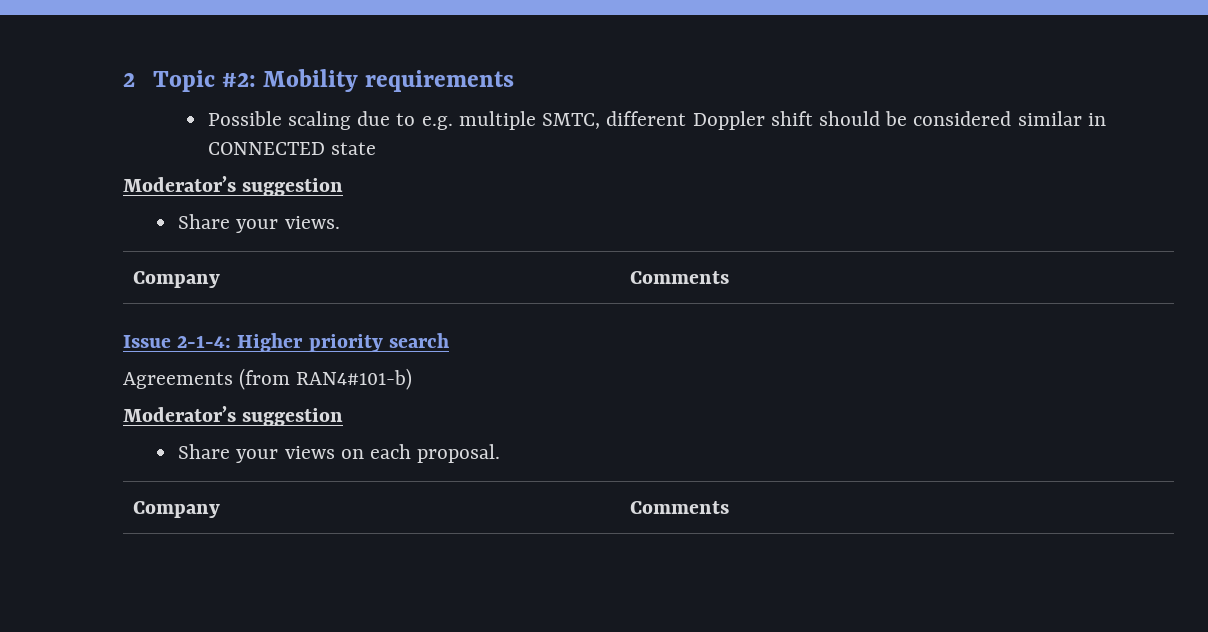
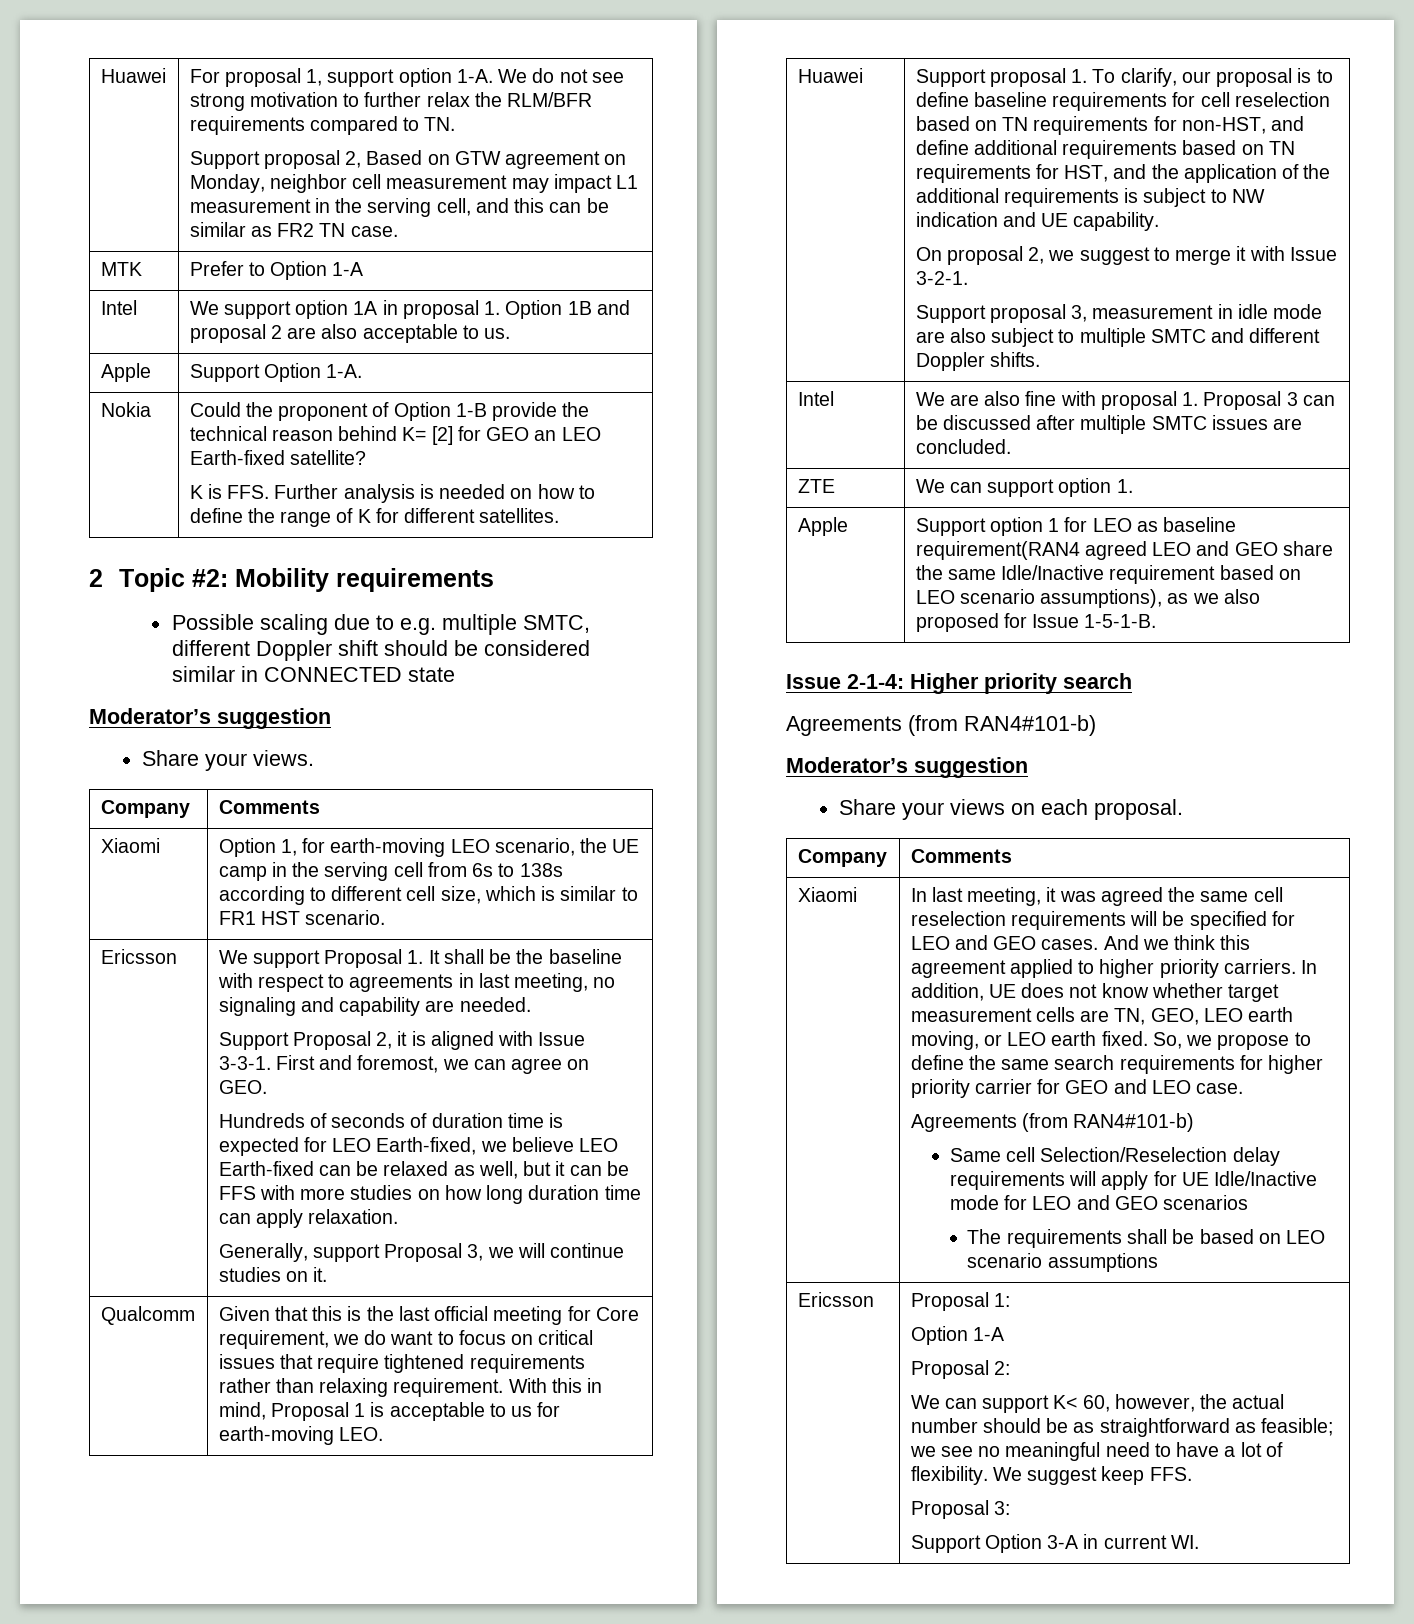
(123, 80) none -> [100,68,166,83] [189,68,624,87] [189,92,593,111] [189,116,456,135] [189,150,627,169] [189,174,639,193] [189,198,609,217] [189,222,398,237] [100,262,142,276] [189,261,364,280] [100,300,137,315] [189,300,630,319] [189,324,511,343] [100,363,151,382] [189,363,363,382] [100,402,151,417] [189,402,590,421] [189,426,601,445] [189,450,366,465] [189,484,595,503] [189,508,560,527] Huawei | For proposal 1, support option 1-A. We do not see strong motivation to further relax the RLM/BFR requirements compared to TN. // Support proposal 2, Based on GTW agreement on Monday, neighbor cell measurement may impact L1 measurement in the serving cell, and this can be similar as FR2 TN case. // MTK | Prefer to Option 1-A // Intel | We support option 1A in proposal 1. Option 1B and proposal 2 are also acceptable to us. // Apple | Support Option 1-A. // Nokia | Could the proponent of Option 1-B provide the technical reason behind K= [2] for GEO an LEO Earth-fixed satellite? // K is FFS. Further analysis is needed on how to define the range of K for different satellites. //
(730, 277) none -> [100,838,160,853] [218,838,640,857] [218,862,563,881] [218,886,638,905] [218,910,386,925] [100,949,177,964] [218,949,622,968] [217,973,616,992] [218,997,531,1016] [218,1031,586,1050] [218,1055,590,1074] [218,1080,267,1094] [218,1113,564,1128] [218,1137,619,1156] [218,1161,629,1179] [218,1185,641,1204] [218,1209,399,1228] [218,1243,625,1262] [218,1267,328,1282] [100,1306,195,1325] [218,1306,639,1325] [218,1330,594,1349] [218,1354,585,1373] [218,1378,603,1397] [218,1402,561,1421] [218,1426,383,1445] [797,68,863,83] [915,68,1333,87] [915,92,1330,111] [915,116,1305,135] [915,140,1295,159] [915,164,1331,183] [915,188,1265,207] [915,212,1160,231] [915,246,1337,265] [915,271,968,285] [915,304,1323,323] [915,328,1321,347] [915,352,1040,371] [797,391,834,406] [915,391,1335,410] [915,415,1303,434] [915,439,1011,454] [797,479,835,493] [915,478,1133,497] [797,517,848,536] [915,517,1237,536] [915,541,1333,560] [915,565,1301,584] [915,589,1260,608] [915,613,1157,632] // Xiaomi | Option 1, for earth-moving LEO scenario, the UE camp in the serving cell from 6s to 138s according to different cell size, which is similar to FR1 HST scenario. // Ericsson | We support Proposal 1. It shall be the baseline with respect to agreements in last meeting, no signaling and capability are needed. // Support Proposal 2, it is aligned with Issue 3-3-1. First and foremost, we can agree on GEO. // Hundreds of seconds of duration time is expected for LEO Earth-fixed, we believe LEO Earth-fixed can be relaxed as well, but it can be FFS with more studies on how long duration time can apply relaxation. // Generally, support Proposal 3, we will continue studies on it. // Qualcomm | Given that this is the last official meeting for Core requirement, we do want to focus on critical issues that require tightened requirements rather than relaxing requirement. With this in mind, Proposal 1 is acceptable to us for earth-moving LEO. // Huawei | Support proposal 1. To clarify, our proposal is to define baseline requirements for cell reselection based on TN requirements for non-HST, and define additional requirements based on TN requirements for HST, and the application of the additional requirements is subject to NW indication and UE capability. // On proposal 2, we suggest to merge it with Issue 3-2-1. // Support proposal 3, measurement in idle mode are also subject to multiple SMTC and different Doppler shifts. // Intel | We are also fine with proposal 1. Proposal 3 can be discussed after multiple SMTC issues are concluded. // ZTE | We can support option 1. // Apple | Support option 1 for LEO as baseline requirement(RAN4 agreed LEO and GEO share the same Idle/Inactive requirement based on LEO scenario assumptions), as we also proposed for Issue 1-5-1-B.
(730, 507) none -> [797,887,857,902] [910,887,1283,906] [910,911,1295,930] [910,935,1251,950] [910,959,1318,978] [910,983,1280,1002] [910,1007,1294,1025] [910,1031,1311,1050] [910,1055,1324,1074] [910,1079,1244,1098] [910,1113,1195,1132] [949,1147,1280,1166] [949,1171,1318,1190] [949,1195,1249,1210] [967,1229,1326,1248] [967,1253,1158,1272] [797,1292,874,1307] [910,1292,1010,1311] [910,1326,1004,1345] [910,1360,1010,1379] [910,1394,1285,1413] [910,1418,1334,1437] [909,1442,1283,1461] [910,1466,1192,1485] [910,1500,1010,1519] [910,1534,1199,1553] // Xiaomi | In last meeting, it was agreed the same cell reselection requirements will be specified for LEO and GEO cases. And we think this agreement applied to higher priority carriers. In addition, UE does not know whether target measurement cells are TN, GEO, LEO earth moving, or LEO earth fixed. So, we propose to define the same search requirements for higher priority carrier for GEO and LEO case. // Agreements (from RAN4#101-b) // Same cell Selection/Reselection delay requirements will apply for UE Idle/Inactive mode for LEO and GEO scenarios // The requirements shall be based on LEO scenario assumptions // Ericsson | Proposal 1: // Option 1-A // Proposal 2: // We can support K< 60, however, the actual number should be as straightforward as feasible; we see no meaningful need to have a lot of flexibility. We suggest keep FFS. // Proposal 3: // Support Option 3-A in current WI.

